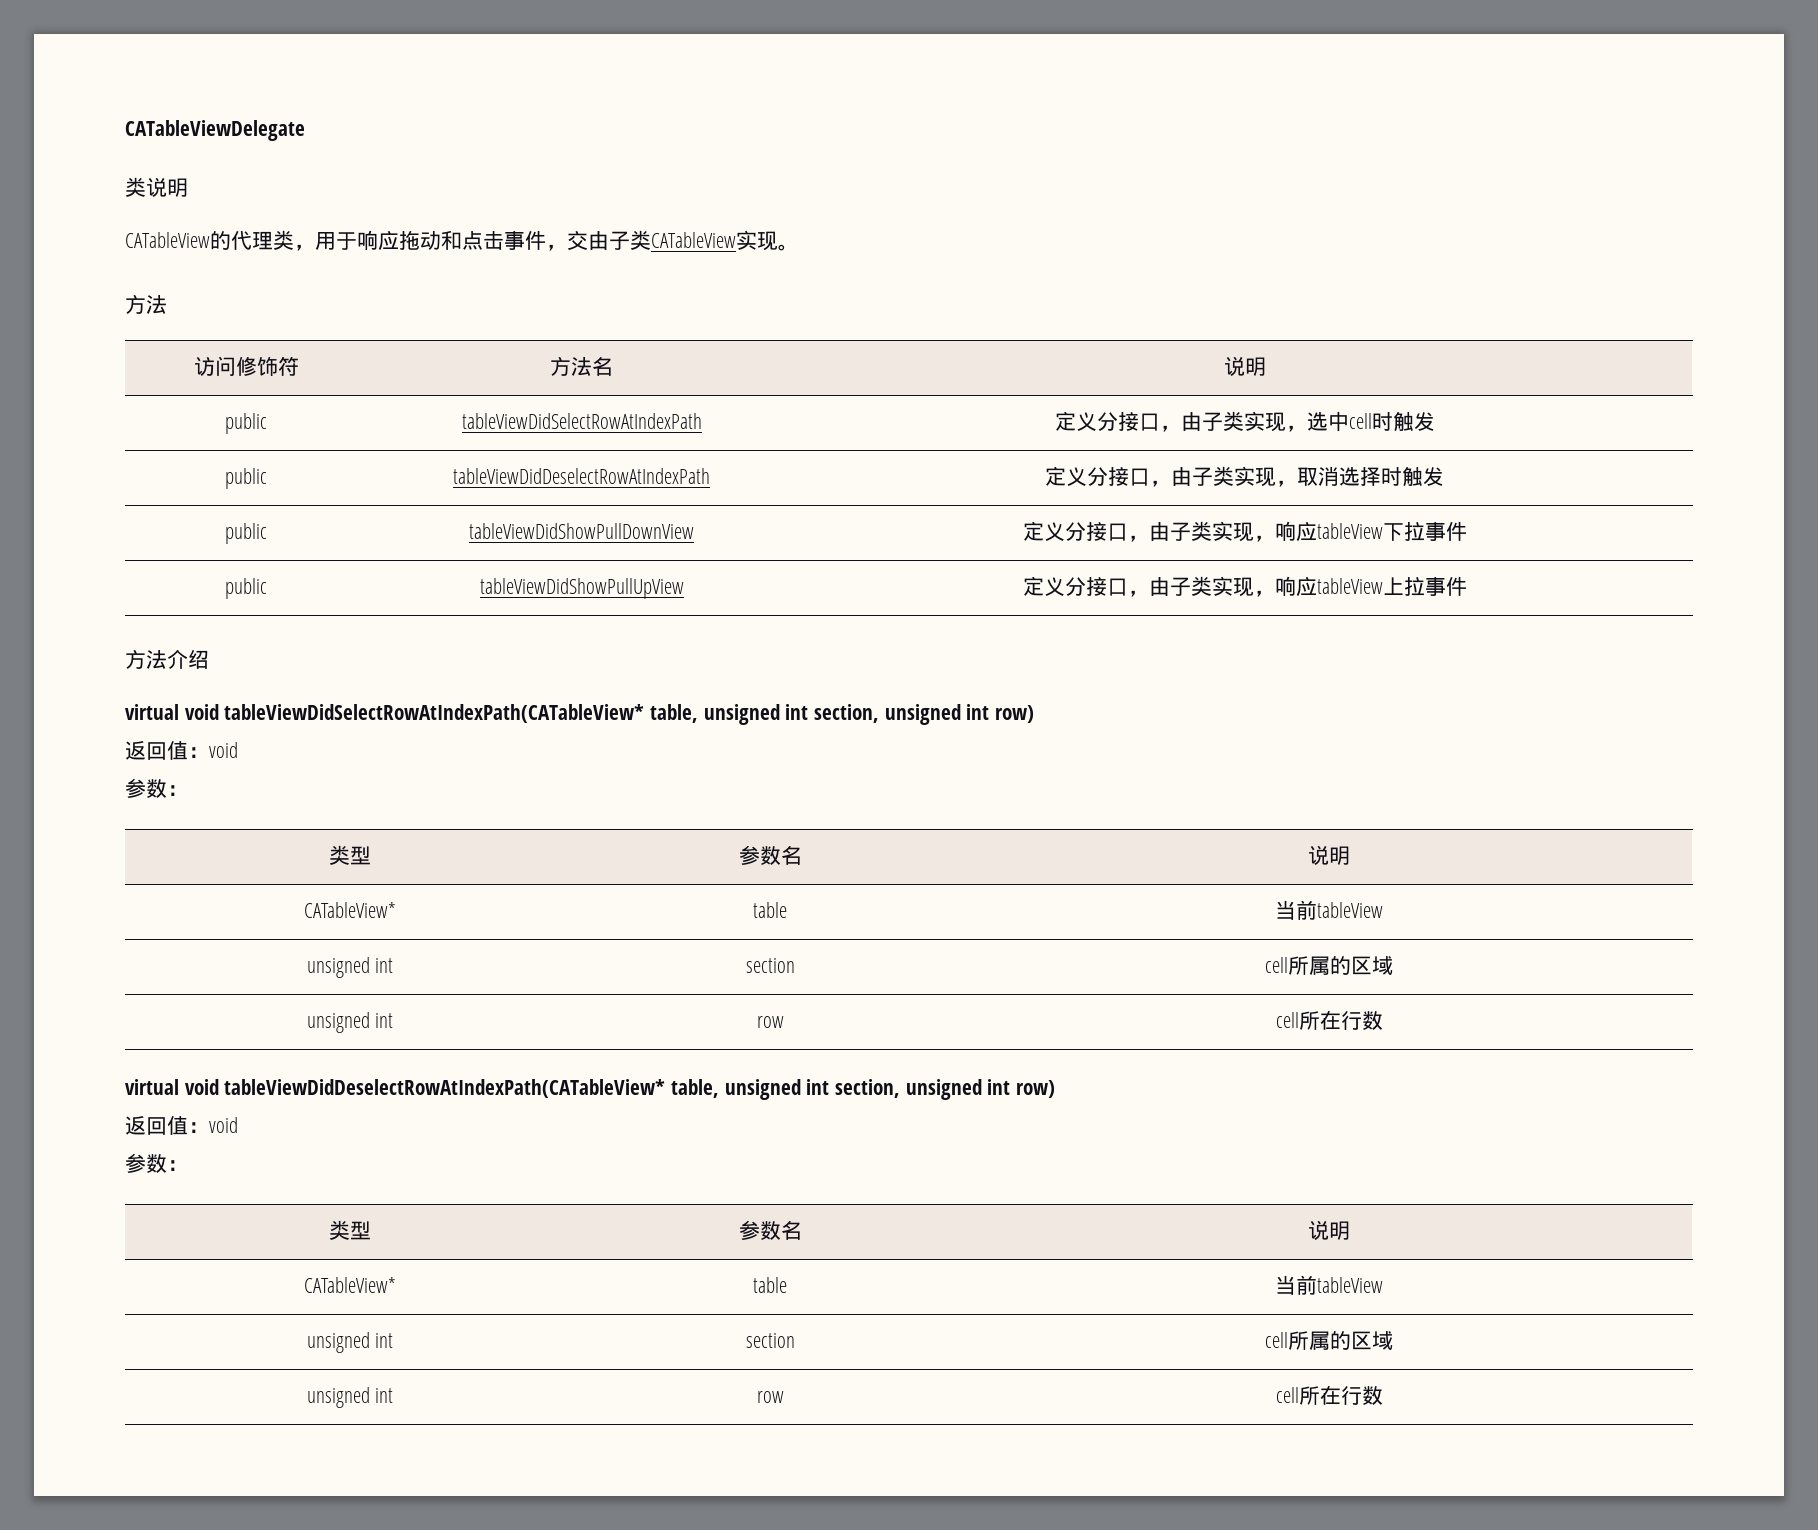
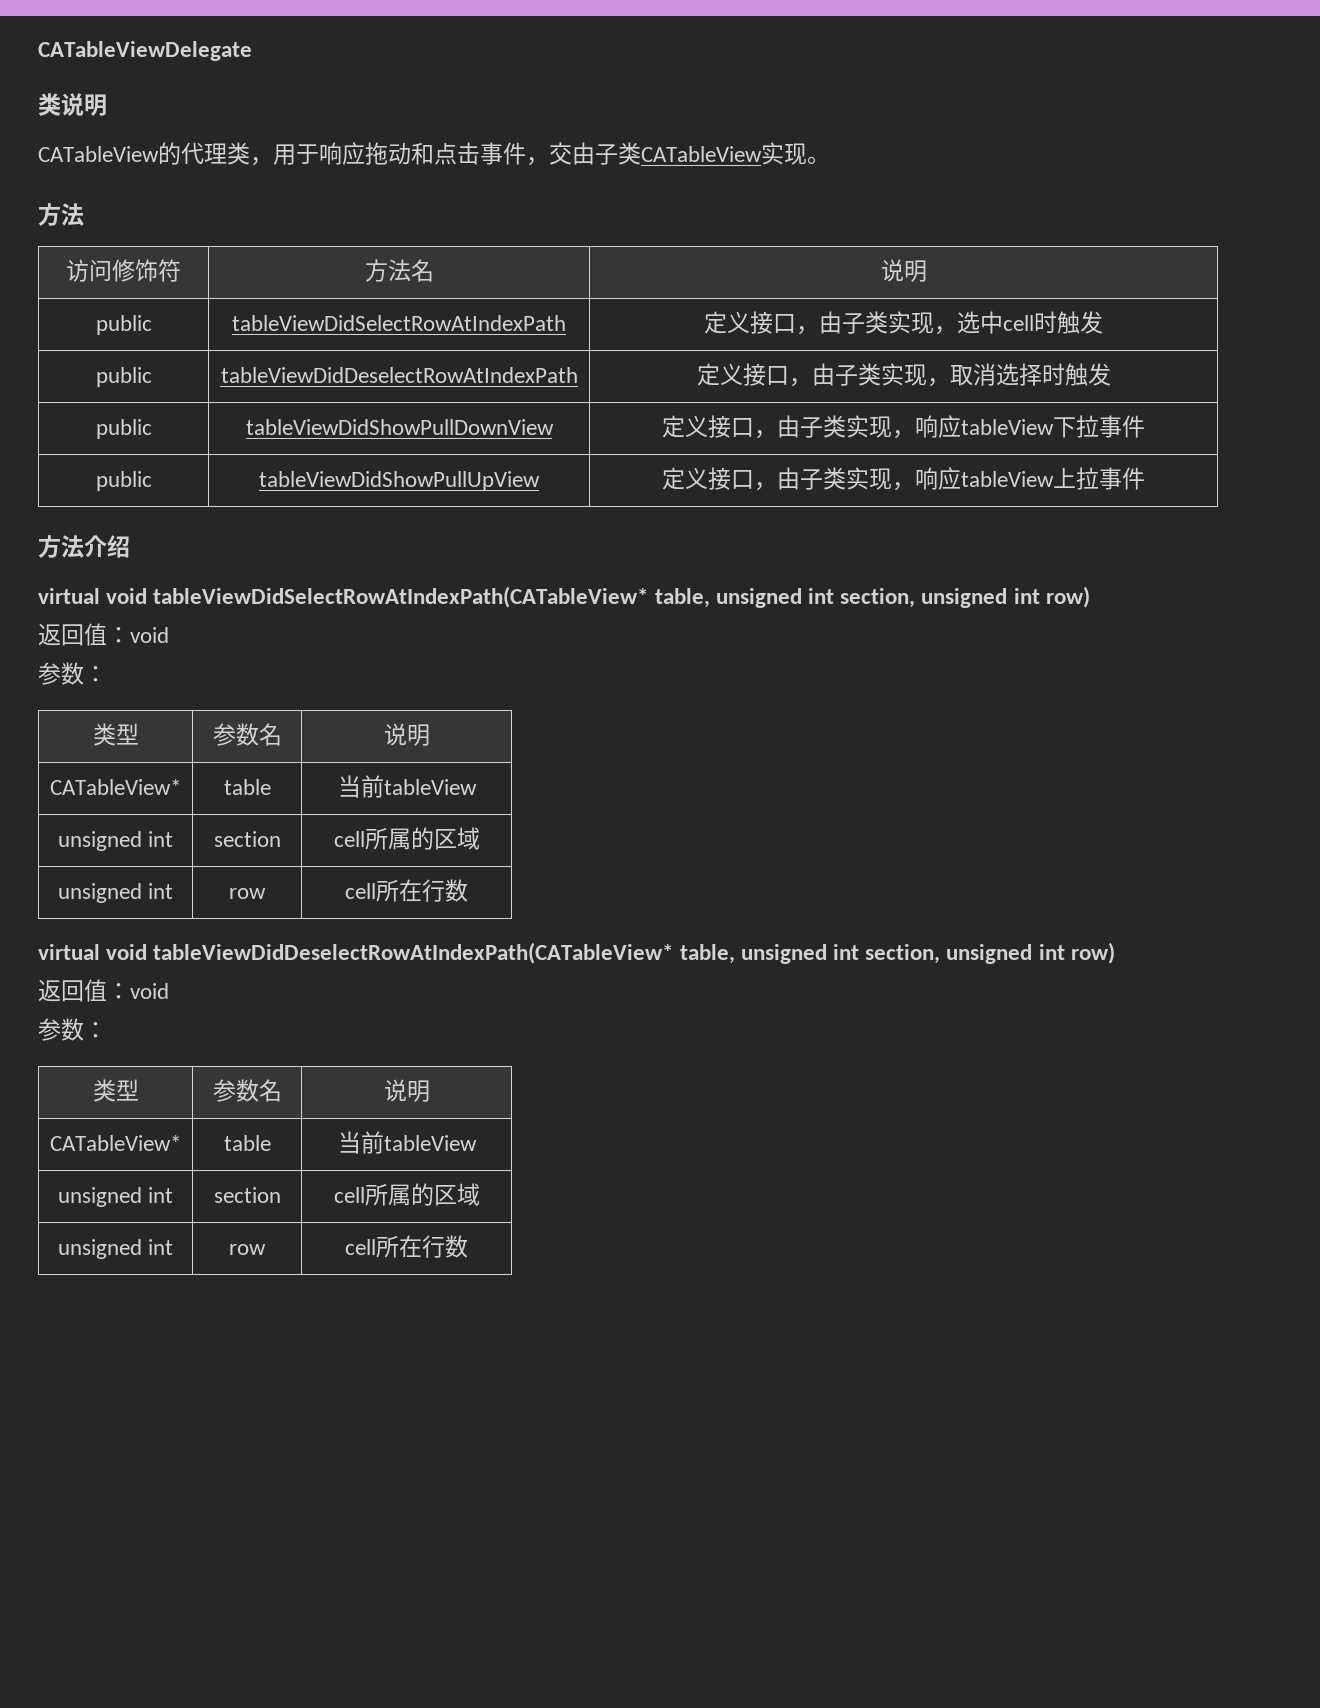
[1096,412,1118,431] 分 -> (750, 322) none
[1087,467,1108,486] 分 -> (743, 374) none
[1064,522,1086,541] 分 -> (708, 426) none
[1064,577,1086,596] 分 -> (708, 478) none

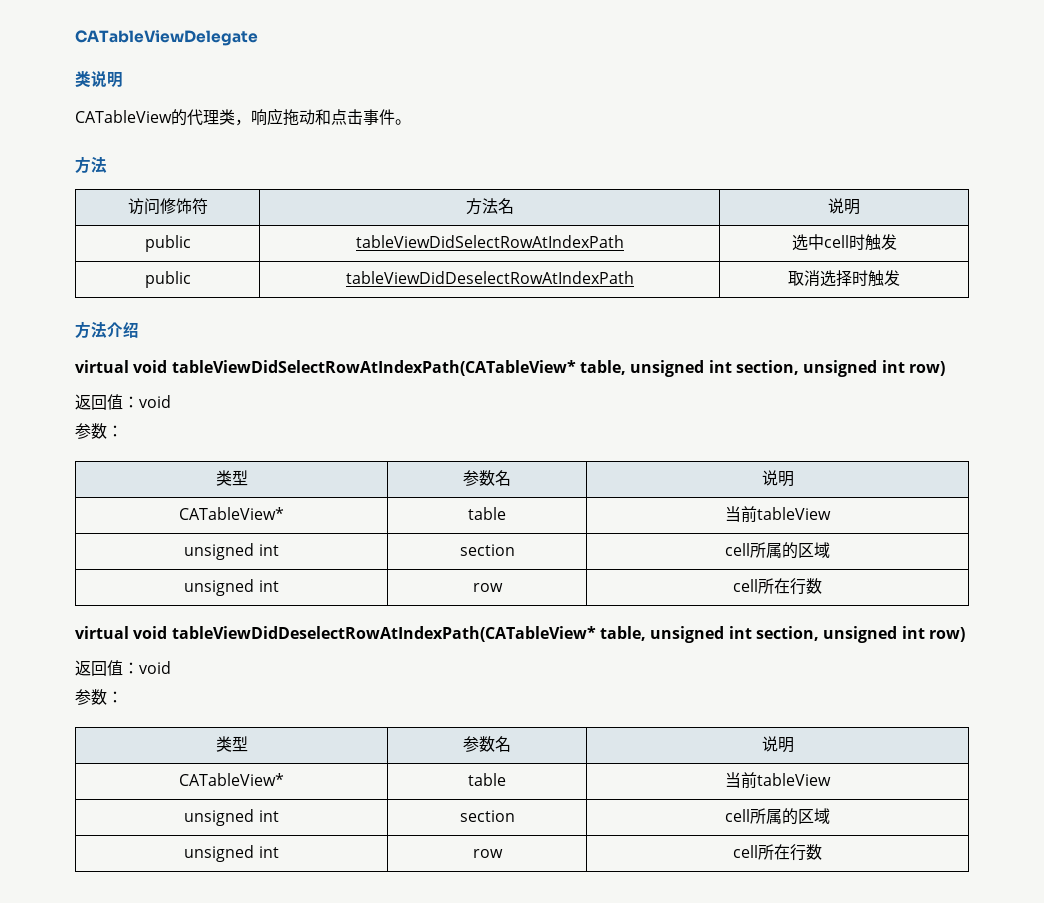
[273,144,319,165] 用于 -> (251, 122) none
[526,142,807,166] ，交由子类CATableView实现 -> (395, 117) none
[704,311,957,335] 定义接口，由子类实现， -> (624, 241) none
[696,363,1111,387] [95,419,152,439] [245,419,554,435] [662,415,1145,439] [95,471,152,491] [259,471,540,491] [662,467,1145,491] 定义接口，由子类实现，取消选择时触发 // public | tableViewDidShowPullDownView | 定义接口，由子类实现，响应tableView下拉事件 // public | tableViewDidShowPullUpView | 定义接口，由子类实现，响应tableView上拉事件 -> [788,270,900,287] 取消选择时触发

